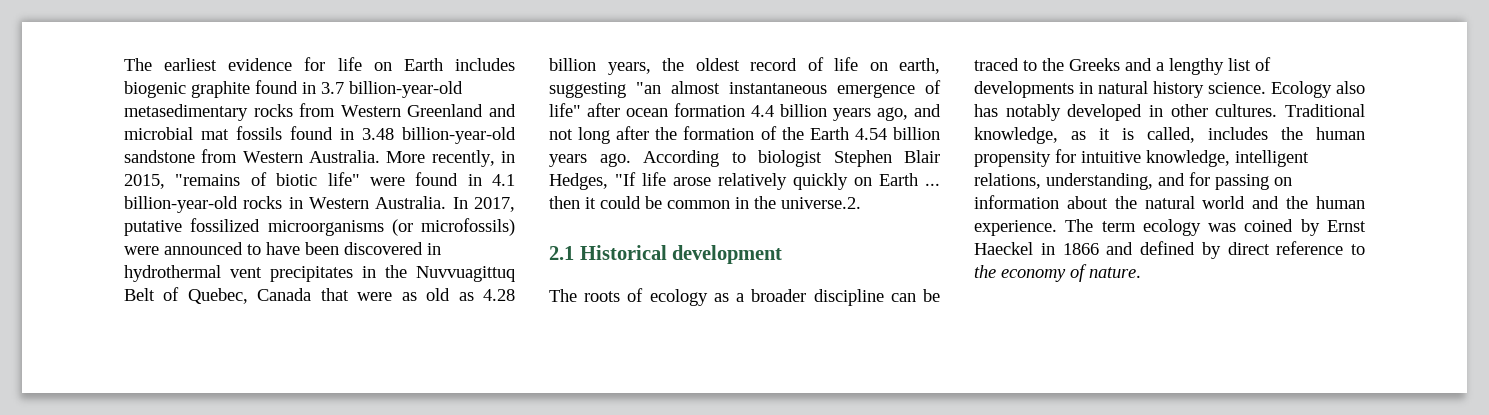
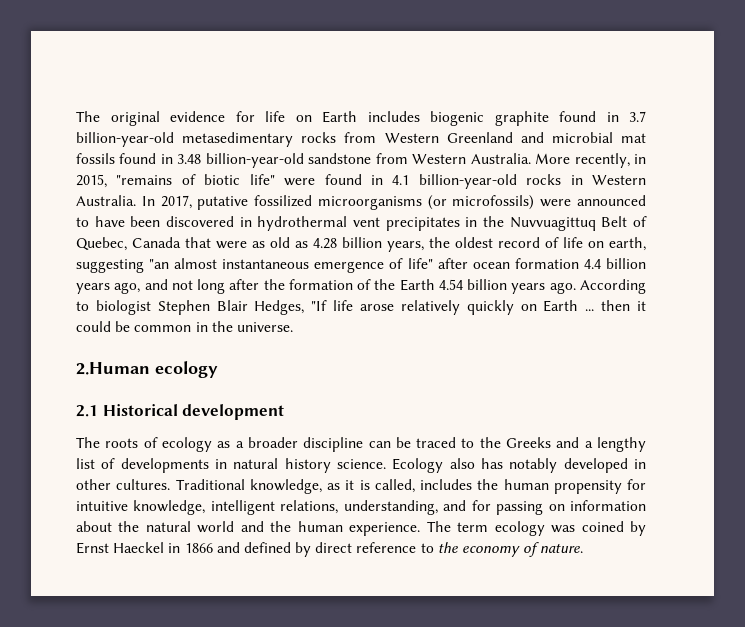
[124,58,218,71] The earliest -> [76,111,160,126] The original
[781,197,861,209] universe.2. -> [236,322,293,332] [76,361,218,378] universe. // 2.Human ecology

